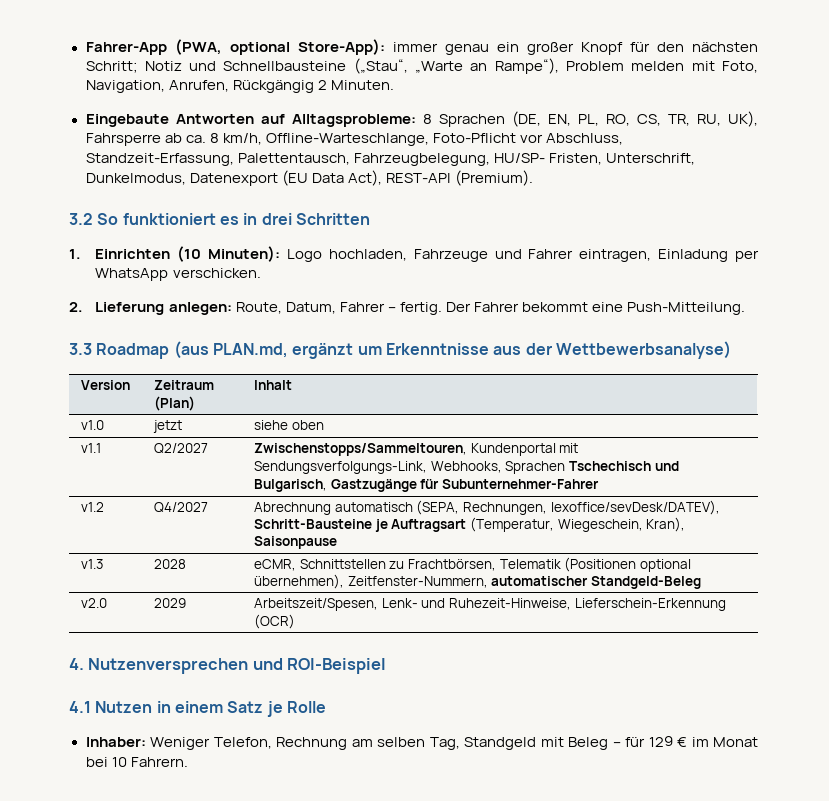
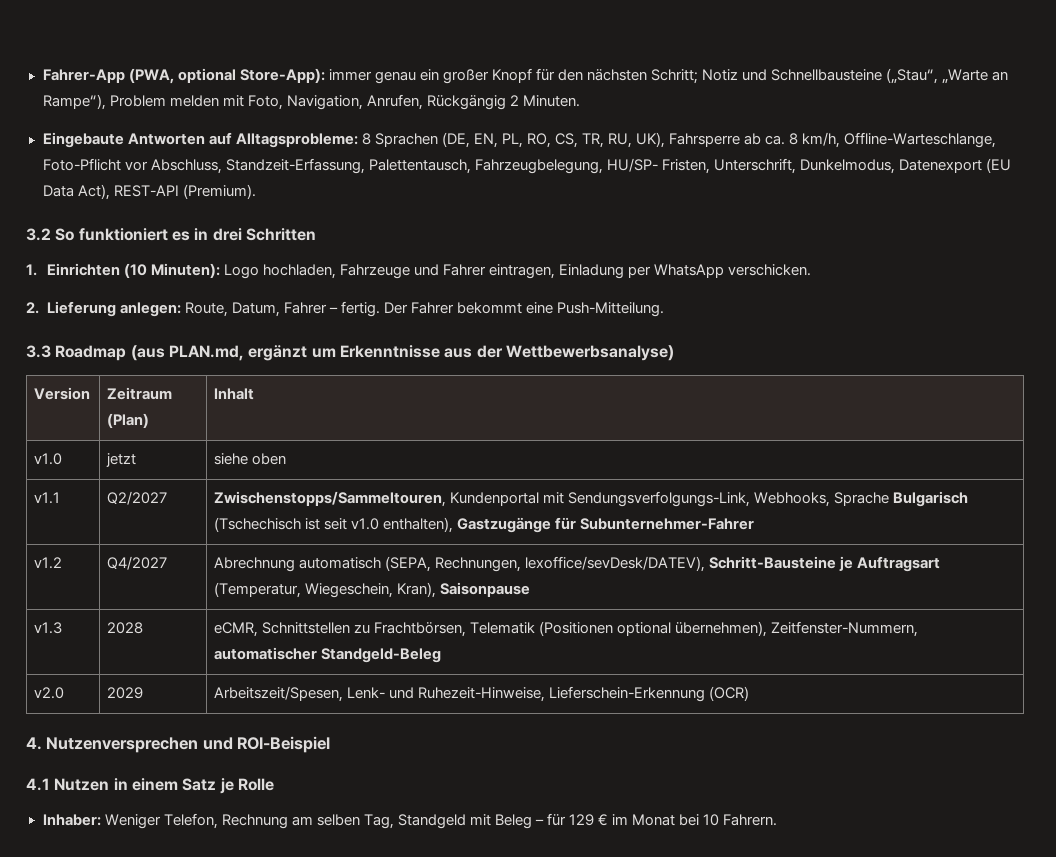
[505,461,679,474] [253,479,327,492] Sprachen Tschechisch und Bulgarisch, -> [834,491,969,507] [214,517,454,533] Sprache Bulgarisch (Tschechisch ist seit v1.0 enthalten),

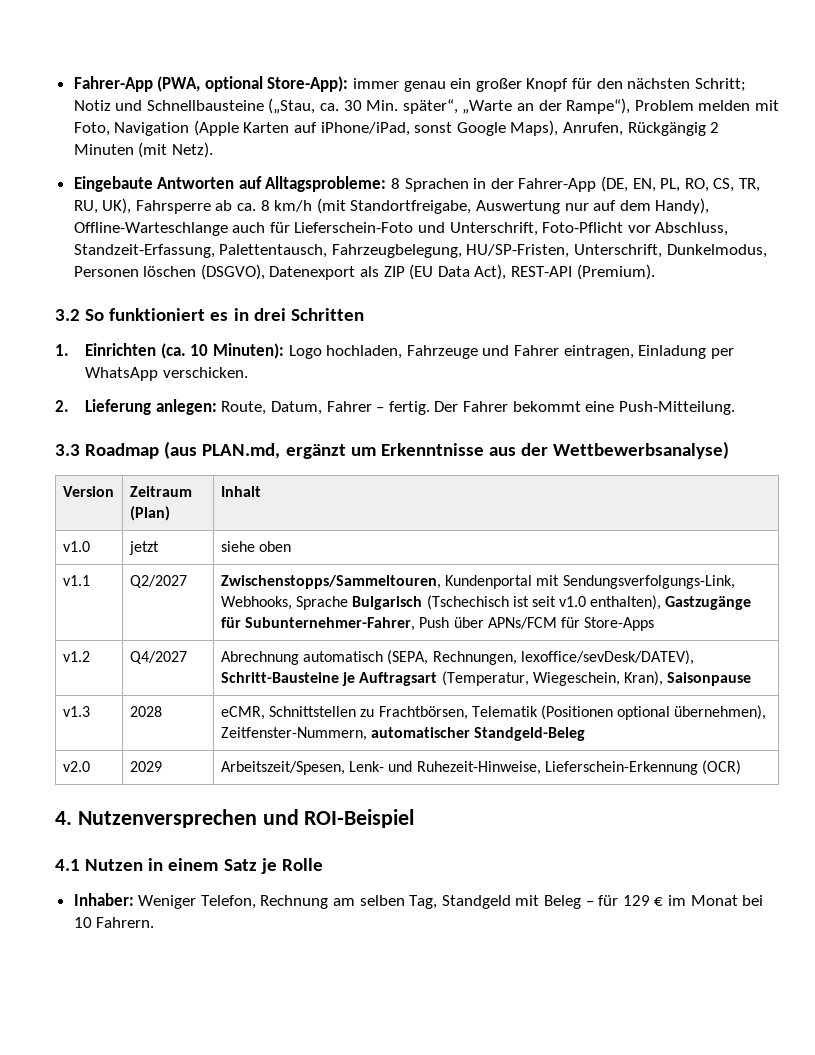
[886,68,939,84] („Stau“, -> [268,98,458,114] („Stau, ca. 30 Min. später“,
(1009, 76) none -> [538,100,562,111] der
[286,94,580,110] Navigation, Anrufen, Rückgängig 2 Minuten. -> [114,120,720,136] [73,142,213,158] Navigation (Apple Karten auf iPhone/iPad, sonst Google Maps), Anrufen, Rückgängig 2 Minuten (mit Netz).
(438, 140) none -> [473,178,597,192] in der Fahrer-App
[802,132,997,148] km/h, Offline-Warteschlange, -> [274,198,710,214] [73,222,538,236] km/h (mit Standortfreigabe, Auswertung nur auf dem Handy), Offline-Warteschlange auch für Lieferschein-Foto und Unterschrift,
[606,158,982,174] HU/SP- Fristen, Unterschrift, Dunkelmodus, Datenexport -> [466,244,767,258] [73,264,405,280] HU/SP-Fristen, Unterschrift, Dunkelmodus, Personen löschen (DSGVO), Datenexport als ZIP
[123,263,147,278] (10 -> [160,343,209,359] (ca. 10
[580,518,755,530] Subunternehmer-Fahrer -> [245,617,655,631] Subunternehmer-Fahrer, Push über APNs/FCM für Store-Apps

